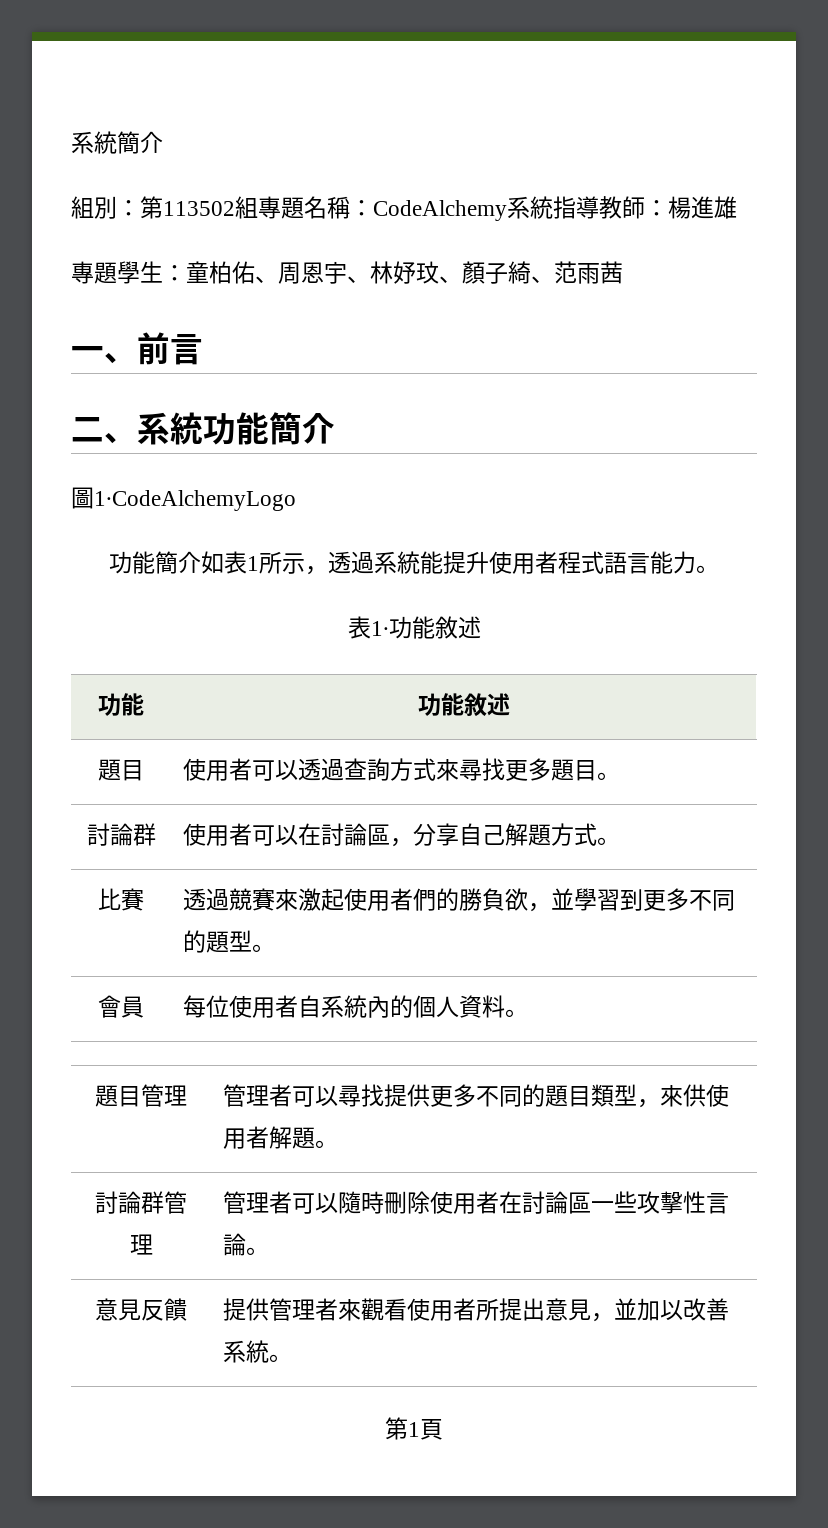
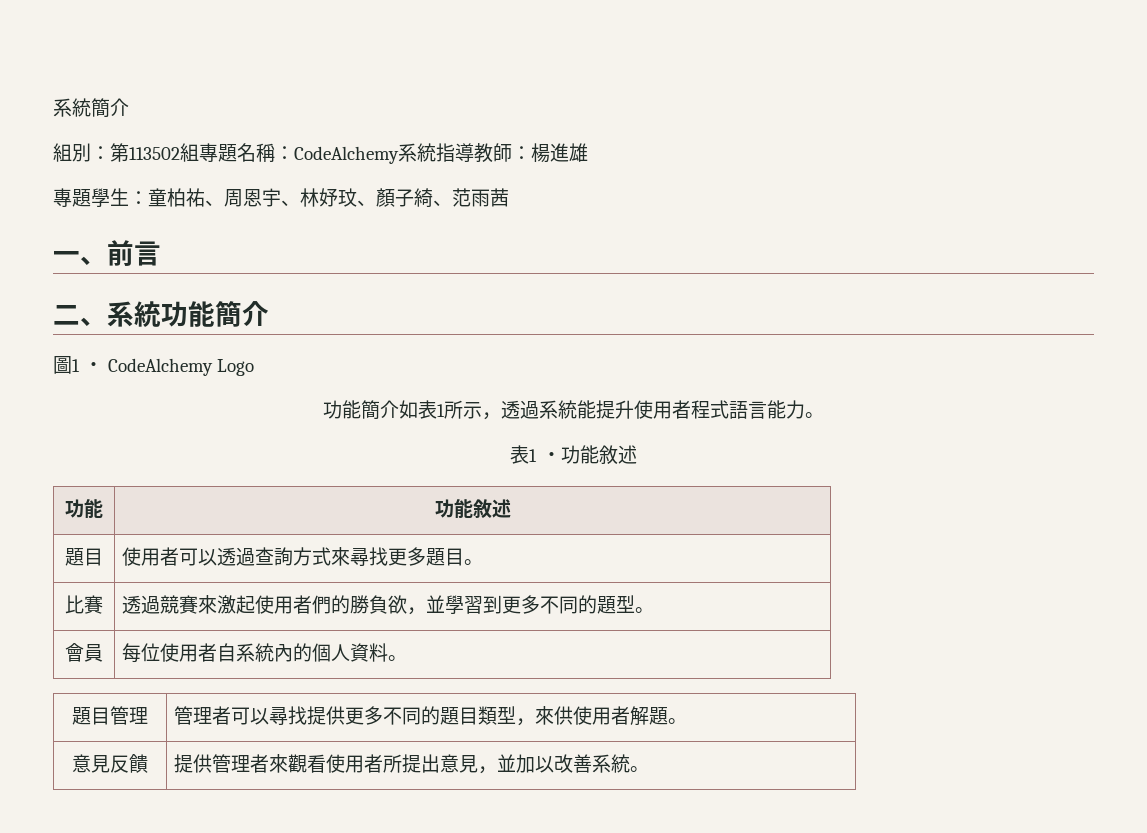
[232,261,255,284] 佑 -> [186,188,205,207] 祐
[94,490,296,511] 1‧CodeAlchemyLogo -> [72,358,255,376] 1 ‧ CodeAlchemy Logo
[370,621,389,636] 1‧ -> [529,449,561,462] 1 ‧
[86,823,156,846] [183,823,621,847] // 討論群 | 使用者可以在討論區，分享自己解題方式。 -> (484, 562) none
[95,1191,187,1214] [129,1234,153,1255] [223,1191,730,1214] [223,1233,270,1256] // 討論群管理 | 管理者可以隨時刪除使用者在討論區一些攻擊性言論。 -> (688, 721) none
[385,1417,443,1440] // 第1頁 -> (650, 769) none

